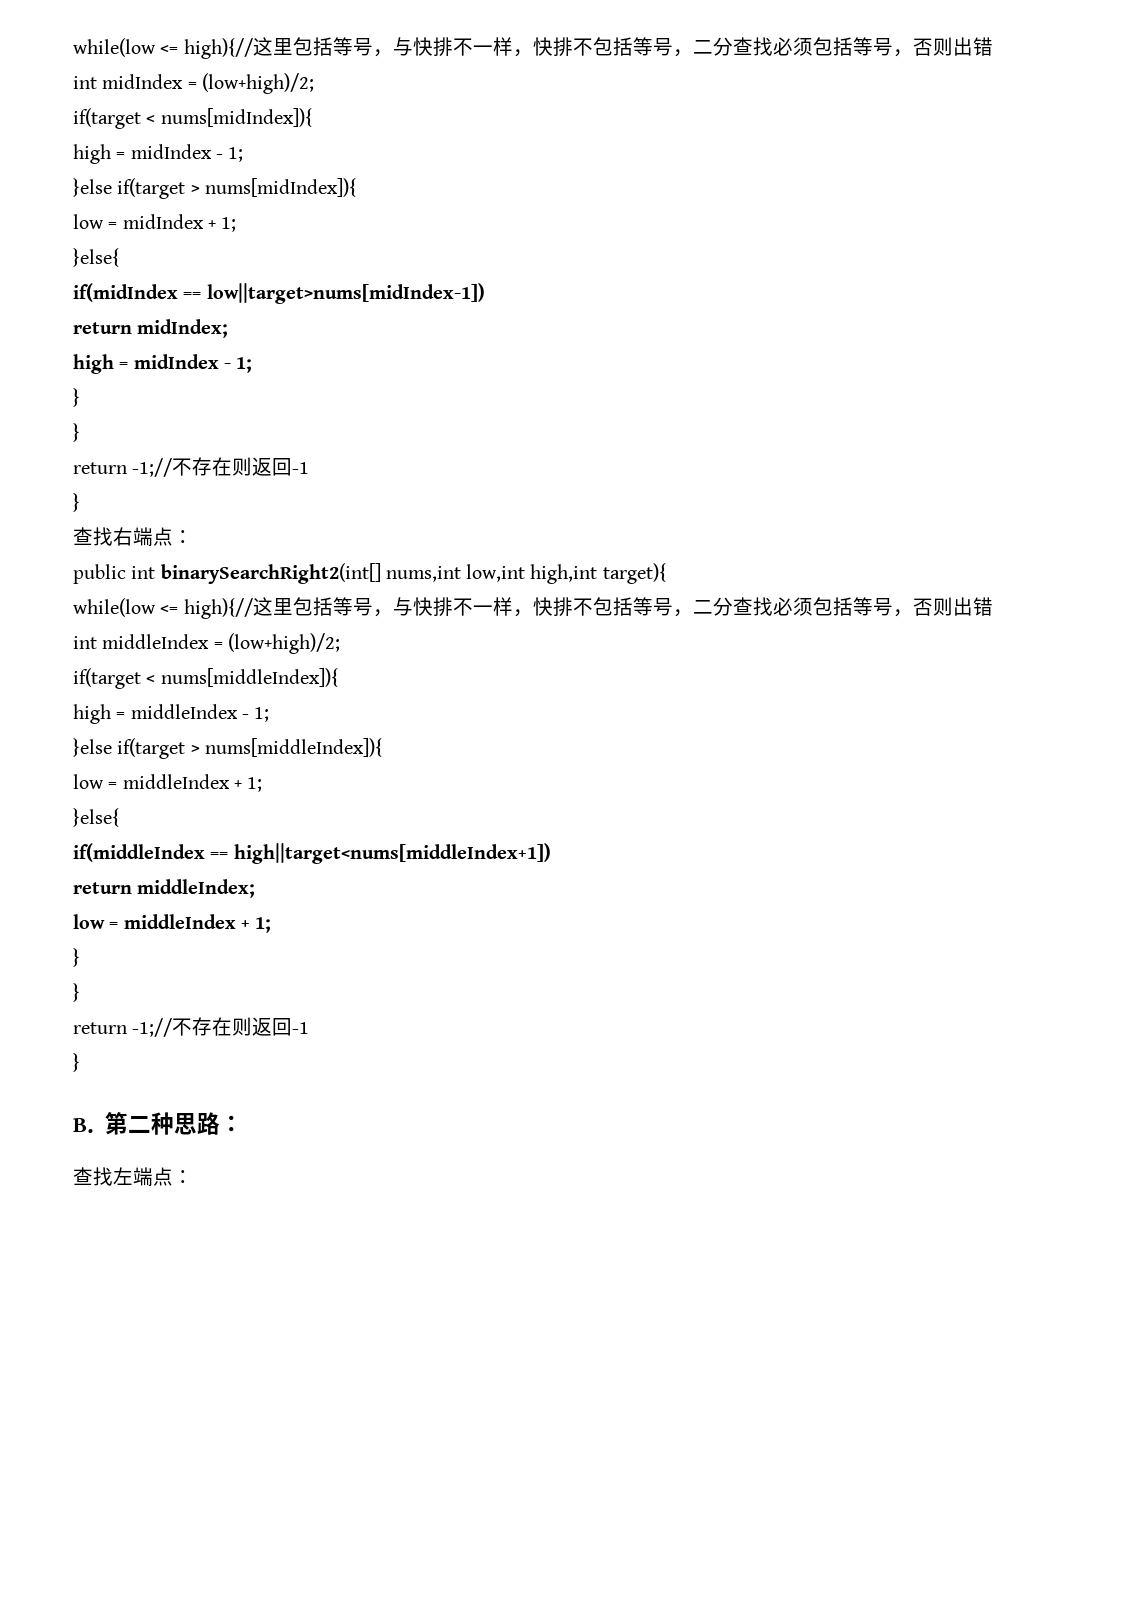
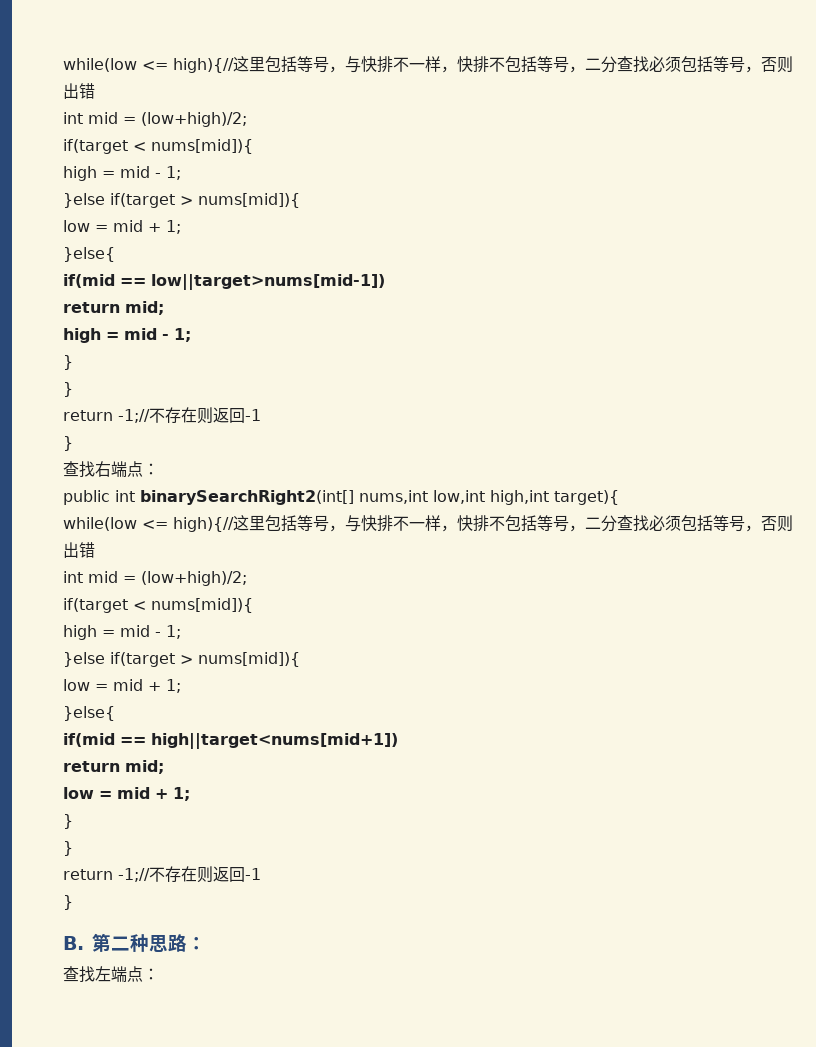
[102,73,314,94] [73,108,312,129] [73,144,244,164] [73,178,356,199] [73,214,237,232] [73,248,119,267] [73,283,485,304] [73,319,229,338] [73,354,219,374] midIndex = (low+high)/2; // if(target < nums[midIndex]){ // high = midIndex - 1; // }else if(target > nums[midIndex]){ // low = midIndex + 1; // }else{ // if(midIndex == low||target>nums[midIndex-1]) // return midIndex; // high = midIndex -> [88,112,247,127] [63,139,253,154] [63,166,181,181] [63,193,300,208] [63,220,181,234] [63,247,115,262] [63,274,385,290] [63,301,164,315] [63,328,157,343] mid = (low+high)/2; // if(target < nums[mid]){ // high = mid - 1; // }else if(target > nums[mid]){ // low = mid + 1; // }else{ // if(mid == low||target>nums[mid-1]) // return mid; // high = mid
[102,633,340,654] [73,668,338,689] [73,704,270,724] [73,738,382,759] [73,774,263,792] [73,808,119,827] [73,843,551,864] [73,879,256,898] [73,914,236,929] middleIndex = (low+high)/2; // if(target < nums[middleIndex]){ // high = middleIndex - 1; // }else if(target > nums[middleIndex]){ // low = middleIndex + 1; // }else{ // if(middleIndex == high||target<nums[middleIndex+1]) // return middleIndex; // low = middleIndex -> [88,571,247,586] [63,598,253,613] [63,625,181,640] [63,652,300,667] [63,679,181,693] [63,706,115,721] [63,733,398,749] [63,760,164,774] [63,787,150,799] mid = (low+high)/2; // if(target < nums[mid]){ // high = mid - 1; // }else if(target > nums[mid]){ // low = mid + 1; // }else{ // if(mid == high||target<nums[mid+1]) // return mid; // low = mid

